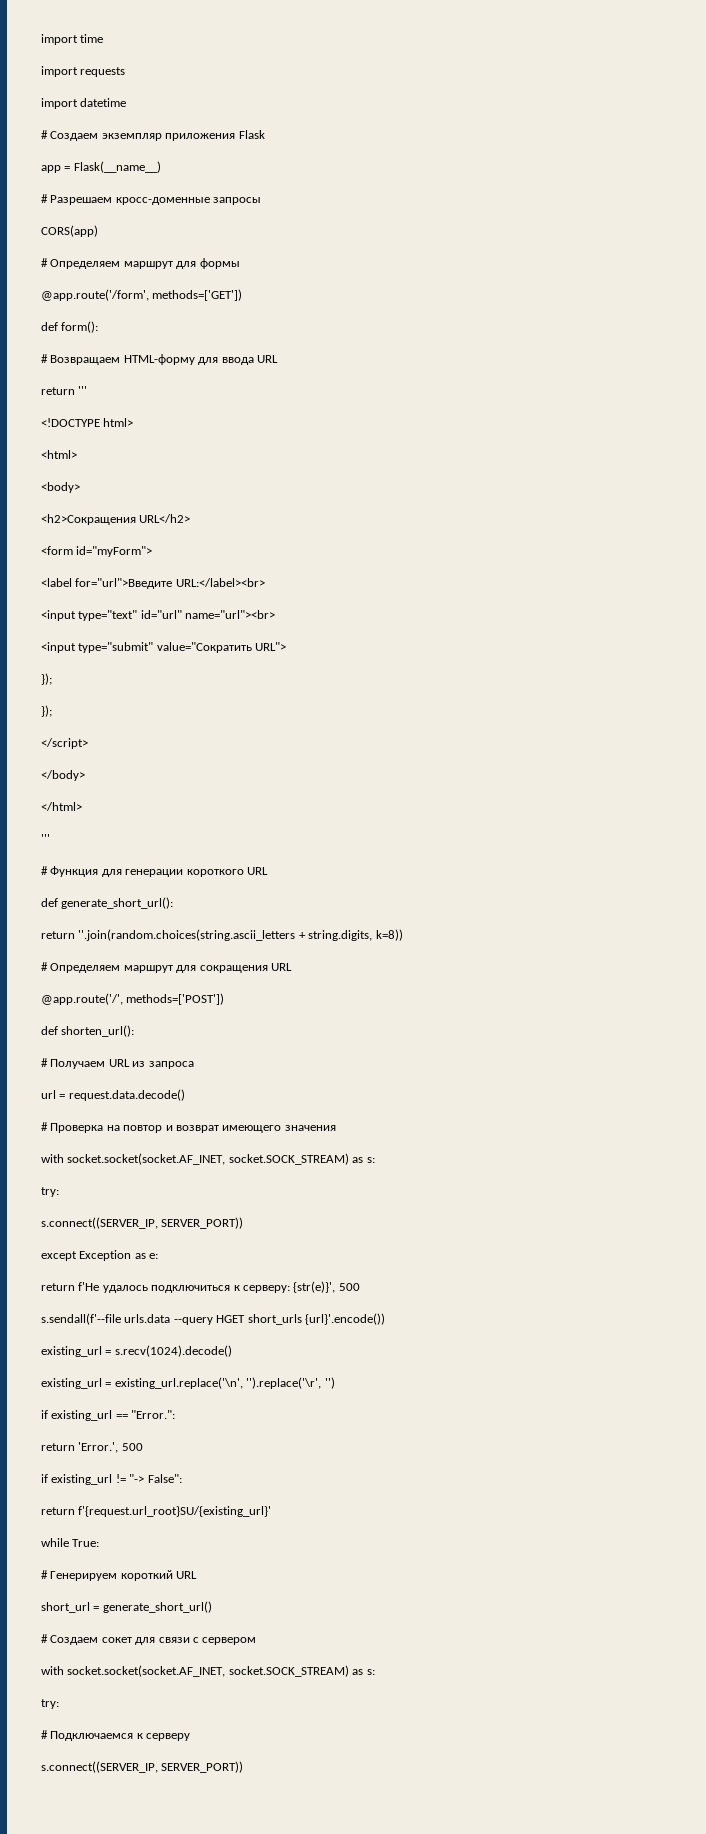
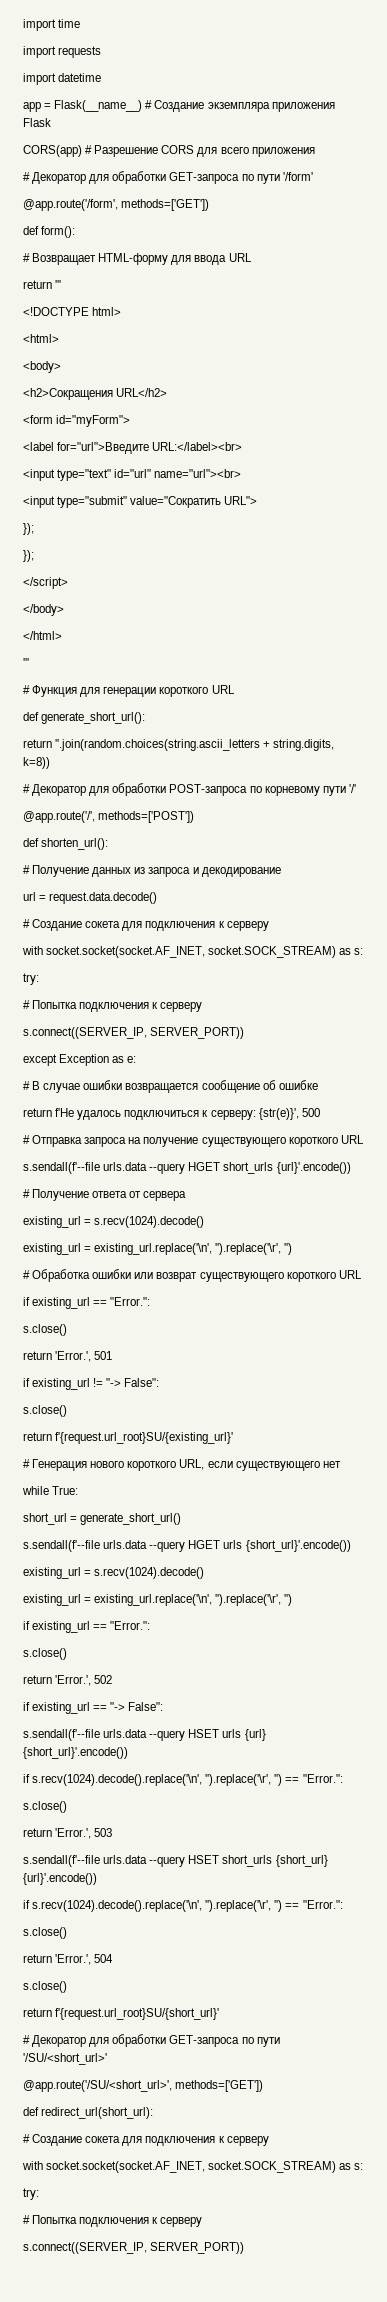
[41,130,265,141] [41,161,161,173] [41,194,262,205] [41,225,98,237] [41,258,240,269] # Создаем экземпляр приложения Flask // app = Flask(__name__) // # Разрешаем кросс-доменные запросы // CORS(app) // # Определяем маршрут для формы -> [23,100,335,112] [23,118,51,127] [23,145,315,157] [23,171,313,184] app = Flask(__name__) # Создание экземпляра приложения Flask // CORS(app) # Разрешение CORS для всего приложения // # Декоратор для обработки GET-запроса по пути '/form'
[50,355,121,365] Возвращаем -> [32,253,97,265] Возвращает
[50,963,292,973] Определяем маршрут для сокращения URL -> [32,783,356,796] Декоратор для обработки POST-запроса по корневому пути '/'
[50,1059,130,1069] Получаем URL -> [32,865,132,877] Получение данных
(194, 1065) none -> [192,867,281,877] и декодирование
[50,1123,336,1133] [41,1153,375,1165] [41,1187,59,1197] Проверка на повтор и возврат имеющего значения // with socket.socket(socket.AF_INET, socket.SOCK_STREAM) as s: // try: -> [32,919,269,931] [22,946,364,958] [23,973,39,985] [23,1000,203,1012] Создание сокета для подключения к серверу // with socket.socket(socket.AF_INET, socket.SOCK_STREAM) as s: // try: // # Попытка подключения к серверу
(159, 1256) none -> [23,1080,318,1093] // # В случае ошибки возвращается сообщение об ошибке
(360, 1287) none -> [23,1135,364,1147] // # Отправка запроса на получение существующего короткого URL
(385, 1319) none -> [23,1189,187,1201] [23,1216,205,1228] [23,1243,293,1255] [23,1269,362,1282] [23,1297,151,1309] [23,1324,67,1336] [23,1351,113,1362] [23,1378,160,1390] [23,1405,67,1417] [23,1432,234,1444] [23,1459,341,1471] [22,1486,79,1495] [23,1513,182,1525] [23,1540,351,1552] // # Получение ответа от сервера // existing_url = s.recv(1024).decode() // existing_url = existing_url.replace('\n', '').replace('\r', '') // # Обработка ошибки или возврат существующего короткого URL // if existing_url == "Error.": // s.close() // return 'Error.', 501 // if existing_url != "-> False": // s.close() // return f'{request.url_root}SU/{existing_url}' // # Генерация нового короткого URL, если существующего нет // while True: // short_url = generate_short_url() // s.sendall(f'--file urls.data --query HGET urls {short_url}'.encode())
[41,1442,143,1453] [41,1474,182,1485] [41,1506,272,1517] [41,1538,100,1547] [41,1570,198,1581] [41,1601,212,1613] [41,1634,257,1645] [41,1665,375,1677] [41,1699,59,1709] [41,1730,134,1741] // return 'Error.', 500 // if existing_url != "-> False": // return f'{request.url_root}SU/{existing_url}' // while True: // # Генерируем короткий URL // short_url = generate_short_url() // # Создаем сокет для связи с сервером // with socket.socket(socket.AF_INET, socket.SOCK_STREAM) as s: // try: // # Подключаемся -> [23,1648,67,1660] [23,1675,113,1686] [23,1702,164,1714] [23,1729,266,1741] [23,1747,128,1759] [23,1774,343,1786] [23,1801,67,1813] [23,1828,113,1839] [23,1855,328,1867] [23,1873,97,1885] [23,1900,343,1912] [23,1927,67,1939] [23,1954,114,1965] [23,1981,67,1993] [23,2008,220,2020] [23,2034,280,2047] [23,2053,107,2065] [23,2080,264,2092] [23,2107,154,2119] [23,2134,269,2146] [22,2161,364,2173] [23,2188,39,2200] [23,2215,150,2227] // s.close() // return 'Error.', 502 // if existing_url == "-> False": // s.sendall(f'--file urls.data --query HSET urls {url} {short_url}'.encode()) // if s.recv(1024).decode().replace('\n', '').replace('\r', '') == "Error.": // s.close() // return 'Error.', 503 // s.sendall(f'--file urls.data --query HSET short_urls {short_url} {url}'.encode()) // if s.recv(1024).decode().replace('\n', '').replace('\r', '') == "Error.": // s.close() // return 'Error.', 504 // s.close() // return f'{request.url_root}SU/{short_url}' // # Декоратор для обработки GET-запроса по пути '/SU/<short_url>' // @app.route('/SU/<short_url>', methods=['GET']) // def redirect_url(short_url): // # Создание сокета для подключения к серверу // with socket.socket(socket.AF_INET, socket.SOCK_STREAM) as s: // try: // # Попытка подключения

